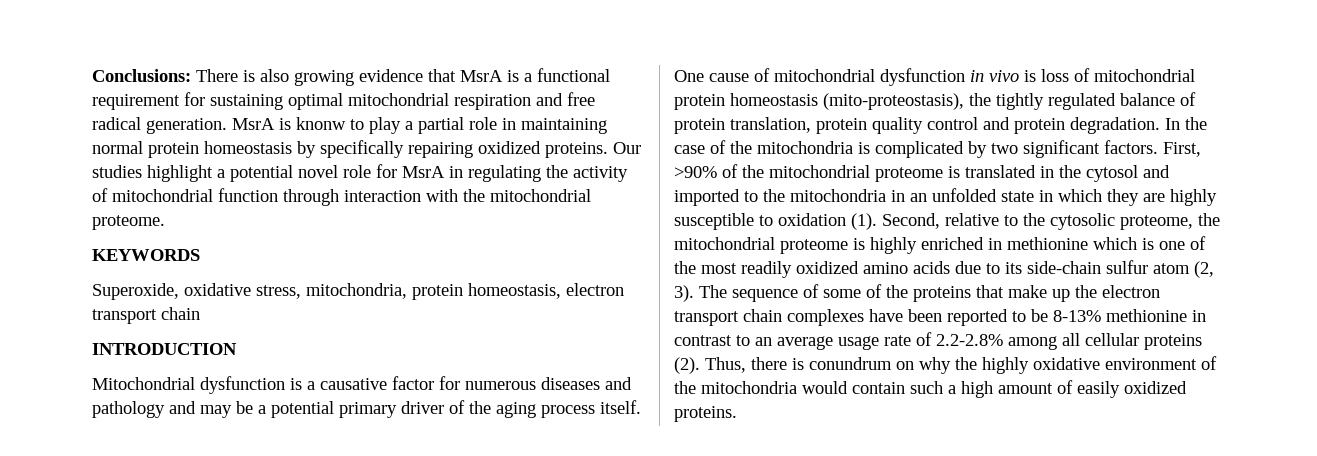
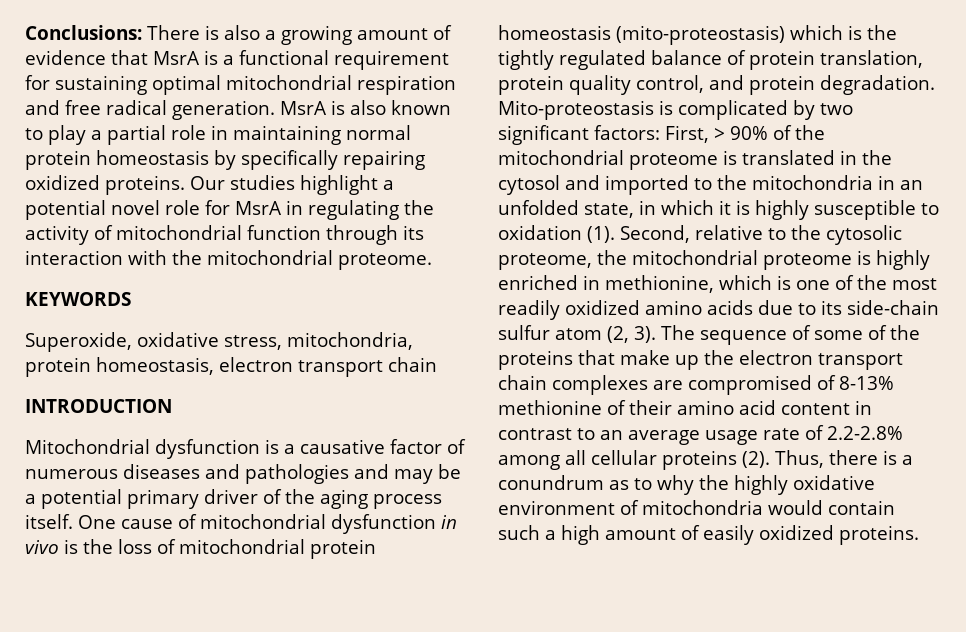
[294,70,354,86] growing -> [265,25,452,45] a growing amount of
[296,117,346,130] knonw -> [350,100,451,115] also known
(339, 197) none -> [403,225,424,240] its
[439,376,460,390] for -> [447,439,466,454] of
[92,401,165,418] pathology -> [245,464,349,484] pathologies
(1036, 76) none -> [83,539,113,554] the
[823,93,964,110] (mito-proteostasis), -> [616,25,862,45] (mito-proteostasis) which is
[927,117,978,130] control -> [636,75,704,93] control,
[1165,117,1207,130] [674,140,853,154] In the case of the mitochondria -> [498,100,654,120] Mito-proteostasis
[1104,140,1201,157] [674,166,717,178] factors. First, >90% -> [594,125,768,143] factors: First, > 90%
[1001,191,1034,202] state -> [584,203,634,218] state,
[1107,189,1165,206] they are -> [719,200,750,215] it is
[1007,237,1088,250] methionine -> [605,275,714,293] methionine,
[869,309,1187,326] have been reported to be 8-13% methionine -> [653,375,894,395] [498,400,850,415] are compromised of 8-13% methionine of their amino acid content
[809,357,914,370] conundrum on -> [902,455,913,465] [498,475,652,490] a conundrum as to
[674,381,696,394] the -> (639, 507) none

